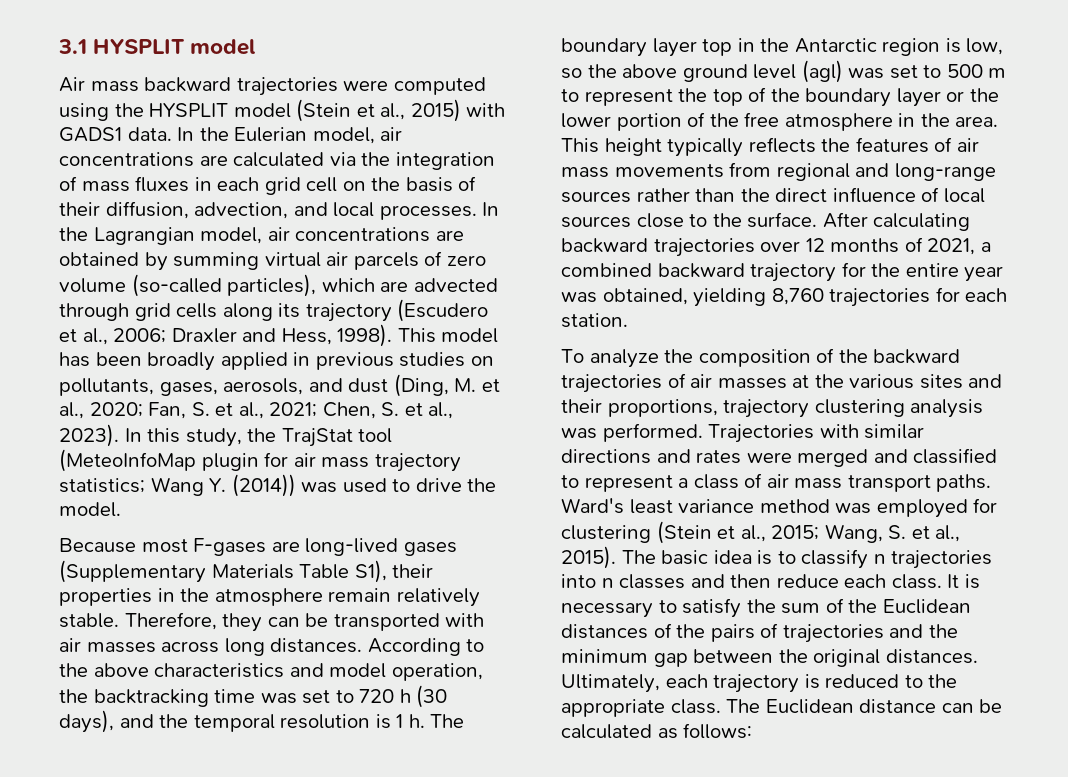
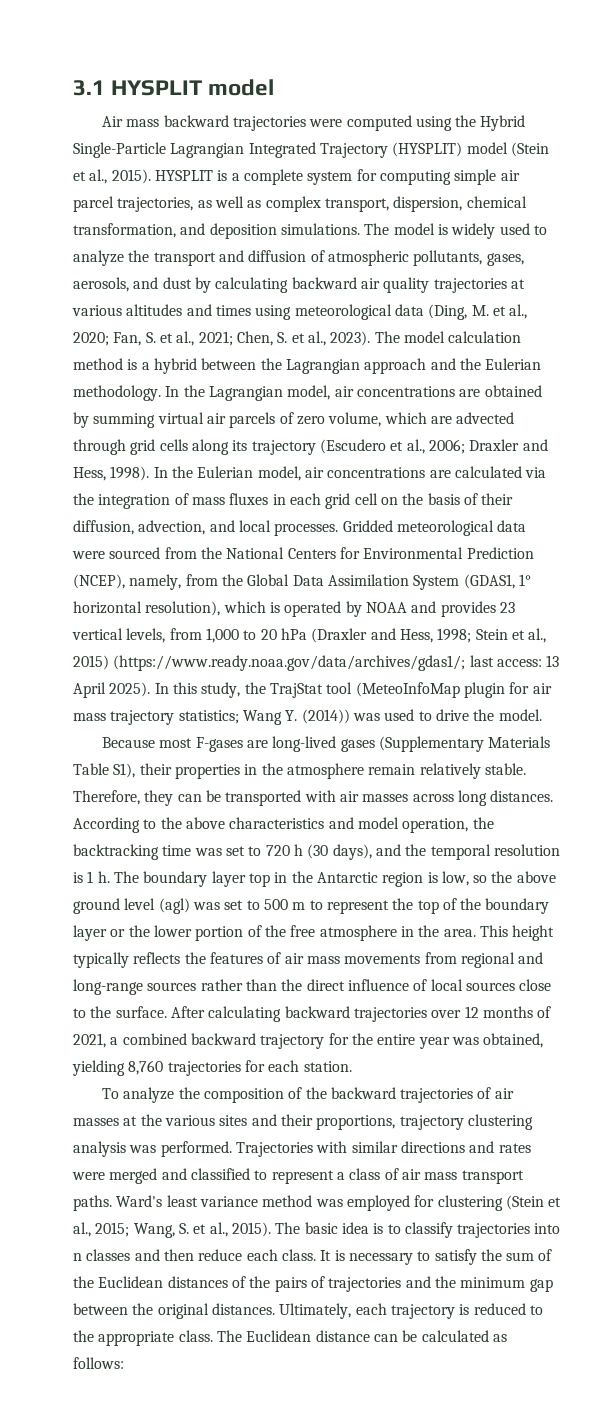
[149,99,506,122] [59,127,172,142] HYSPLIT model (Stein et al., 2015) with GADS1 data. -> [480,115,526,131] [73,142,549,158] [73,169,520,185] [73,196,527,212] [73,223,547,239] [73,250,524,266] [73,277,525,293] [72,304,528,320] [73,331,522,346] [73,358,542,374] [73,385,542,401] [73,412,515,428] [73,439,548,455] [73,466,150,481] Hybrid Single-Particle Lagrangian Integrated Trajectory (HYSPLIT) model (Stein et al., 2015). HYSPLIT is a complete system for computing simple air parcel trajectories, as well as complex transport, dispersion, chemical transformation, and deposition simulations. The model is widely used to analyze the transport and diffusion of atmospheric pollutants, gases, aerosols, and dust by calculating backward air quality trajectories at various altitudes and times using meteorological data (Ding, M. et al., 2020; Fan, S. et al., 2021; Chen, S. et al., 2023). The model calculation method is a hybrid between the Lagrangian approach and the Eulerian methodology. In the Lagrangian model, air concentrations are obtained by summing virtual air parcels of zero volume, which are advected through grid cells along its trajectory (Escudero et al., 2006; Draxler and Hess, 1998).
[482,202,500,216] [59,227,464,245] [59,251,486,271] [59,274,498,297] [59,299,489,322] [59,324,499,347] [59,352,494,371] [59,374,500,397] [59,402,454,419] [59,424,119,447] In the Lagrangian model, air concentrations are obtained by summing virtual air parcels of zero volume (so-called particles), which are advected through grid cells along its trajectory (Escudero et al., 2006; Draxler and Hess, 1998). This model has been broadly applied in previous studies on pollutants, gases, aerosols, and dust (Ding, M. et al., 2020; Fan, S. et al., 2021; Chen, S. et al., 2023). -> [342,520,527,536] [72,547,534,559] [73,574,531,590] [73,601,515,617] [72,628,547,643] [73,655,560,671] [73,682,151,698] Gridded meteorological data were sourced from the National Centers for Environmental Prediction (NCEP), namely, from the Global Data Assimilation System (GDAS1, 1° horizontal resolution), which is operated by NOAA and provides 23 vertical levels, from 1,000 to 20 hPa (Draxler and Hess, 1998; Stein et al., 2015) (https://www.ready.noaa.gov/data/archives/gdas1/; last access: 13 April 2025).
[873,554,886,564] n -> (453, 1230) none

